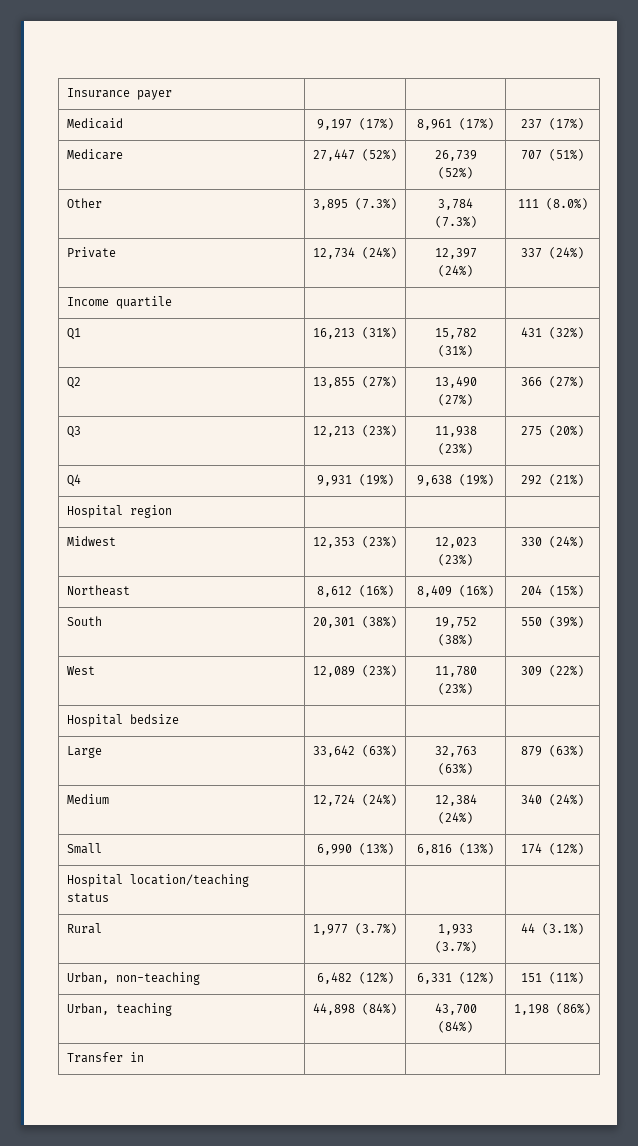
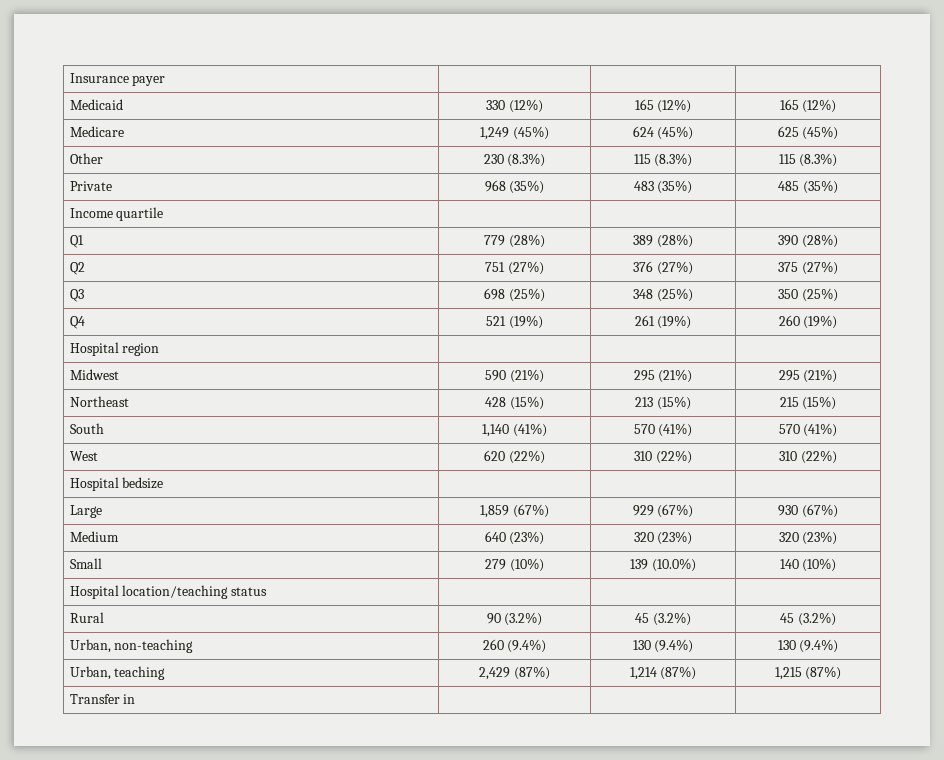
[316,118,394,130] [417,118,494,130] [521,118,584,130] [66,149,123,160] [313,149,397,161] [434,150,477,161] [438,167,473,179] [521,149,584,161] [66,198,102,208] [313,198,397,210] [438,198,473,210] [434,216,477,228] [517,198,588,210] [66,247,116,258] [313,247,397,259] [434,248,477,259] [438,265,473,277] [521,247,584,259] [66,296,172,309] [66,328,81,340] [313,327,397,339] [434,328,477,339] [438,345,473,357] [521,327,584,339] 9,197 (17%) | 8,961 (17%) | 237 (17%) // Medicare | 27,447 (52%) | 26,739 (52%) | 707 (51%) // Other | 3,895 (7.3%) | 3,784 (7.3%) | 111 (8.0%) // Private | 12,734 (24%) | 12,397 (24%) | 337 (24%) // Income quartile | | | // Q1 | 16,213 (31%) | 15,782 (31%) | 431 (32%) -> [486,99,543,113] [634,99,692,113] [779,99,837,113] [69,126,124,137] [480,126,549,140] [632,126,694,140] [777,126,839,140] [69,153,103,164] [483,153,546,167] [633,153,693,167] [778,153,838,167] [69,181,112,191] [484,180,545,194] [633,180,693,194] [778,180,838,194] [69,207,164,221] [69,235,84,248] [484,234,545,248] [633,234,693,248] [778,234,838,248] 330 (12%) | 165 (12%) | 165 (12%) // Medicare | 1,249 (45%) | 624 (45%) | 625 (45%) // Other | 230 (8.3%) | 115 (8.3%) | 115 (8.3%) // Private | 968 (35%) | 483 (35%) | 485 (35%) // Income quartile | | | // Q1 | 779 (28%) | 389 (28%) | 390 (28%)
[313,376,397,388] [434,376,477,388] [438,394,473,406] [521,377,542,386] 13,855 (27%) | 13,490 (27%) | 366 -> [485,261,544,275] [633,261,693,275] [778,262,799,272] 751 (27%) | 376 (27%) | 375
[313,425,397,437] [434,426,477,437] [438,443,473,455] [521,425,584,437] 12,213 (23%) | 11,938 (23%) | 275 (20%) -> [484,288,545,302] [633,288,693,302] [778,288,838,302] 698 (25%) | 348 (25%) | 350 (25%)
[316,474,394,486] [417,474,494,486] [521,474,584,486] 9,931 (19%) | 9,638 (19%) | 292 (21%) -> [486,315,543,329] [634,315,692,329] [778,315,838,329] 521 (19%) | 261 (19%) | 260 (19%)
[313,536,397,548] [434,537,477,548] [438,554,473,566] [521,536,584,548] [66,585,130,596] [316,585,394,597] [417,585,494,597] [521,585,584,597] [66,616,102,626] [313,616,397,628] [434,617,477,628] [438,634,473,646] [521,616,584,628] [66,666,95,675] [313,665,397,677] [434,666,477,677] [438,683,473,695] [521,665,584,677] [66,714,179,727] [66,746,102,758] [313,745,397,757] [434,746,477,757] [438,763,473,775] [521,745,584,757] [66,794,109,804] [313,794,397,806] [434,794,477,806] [438,812,473,824] [521,794,584,806] [66,843,102,854] [316,843,394,855] [417,843,494,855] [521,843,584,855] [66,874,249,887] [66,893,109,903] [66,923,102,934] [313,923,397,935] [438,924,473,935] [434,941,477,953] [521,923,584,935] [66,972,200,985] [316,972,394,984] [417,972,494,984] [521,972,584,984] [66,1003,172,1016] [313,1003,397,1015] [434,1003,477,1015] [438,1021,473,1033] [514,1003,591,1015] 12,353 (23%) | 12,023 (23%) | 330 (24%) // Northeast | 8,612 (16%) | 8,409 (16%) | 204 (15%) // South | 20,301 (38%) | 19,752 (38%) | 550 (39%) // West | 12,089 (23%) | 11,780 (23%) | 309 (22%) // Hospital bedsize | | | // Large | 33,642 (63%) | 32,763 (63%) | 879 (63%) // Medium | 12,724 (24%) | 12,384 (24%) | 340 (24%) // Small | 6,990 (13%) | 6,816 (13%) | 174 (12%) // Hospital location/teaching status | | | // Rural | 1,977 (3.7%) | 1,933 (3.7%) | 44 (3.1%) // Urban, non-teaching | 6,482 (12%) | 6,331 (12%) | 151 (11%) // Urban, teaching | 44,898 (84%) | 43,700 (84%) | 1,198 (86%) -> [485,369,544,383] [633,369,693,383] [778,369,838,383] [69,396,129,407] [485,396,544,410] [635,396,691,410] [779,396,837,410] [69,423,104,434] [482,423,547,437] [633,423,693,437] [778,423,838,437] [69,451,98,461] [484,450,545,464] [634,450,692,464] [779,450,837,464] [69,477,164,491] [69,505,102,518] [480,504,549,518] [632,504,694,518] [778,504,838,518] [69,531,119,542] [484,531,545,545] [633,531,693,545] [778,531,838,545] [69,558,102,569] [485,558,544,572] [630,558,696,572] [779,558,837,572] [69,585,268,599] [69,612,104,623] [486,612,543,626] [635,612,691,626] [780,612,836,626] [69,639,194,653] [482,639,547,653] [632,639,694,653] [777,639,839,653] [69,666,166,680] [479,666,550,680] [629,666,697,680] [774,666,842,680] 590 (21%) | 295 (21%) | 295 (21%) // Northeast | 428 (15%) | 213 (15%) | 215 (15%) // South | 1,140 (41%) | 570 (41%) | 570 (41%) // West | 620 (22%) | 310 (22%) | 310 (22%) // Hospital bedsize | | | // Large | 1,859 (67%) | 929 (67%) | 930 (67%) // Medium | 640 (23%) | 320 (23%) | 320 (23%) // Small | 279 (10%) | 139 (10.0%) | 140 (10%) // Hospital location/teaching status | | | // Rural | 90 (3.2%) | 45 (3.2%) | 45 (3.2%) // Urban, non-teaching | 260 (9.4%) | 130 (9.4%) | 130 (9.4%) // Urban, teaching | 2,429 (87%) | 1,214 (87%) | 1,215 (87%)

